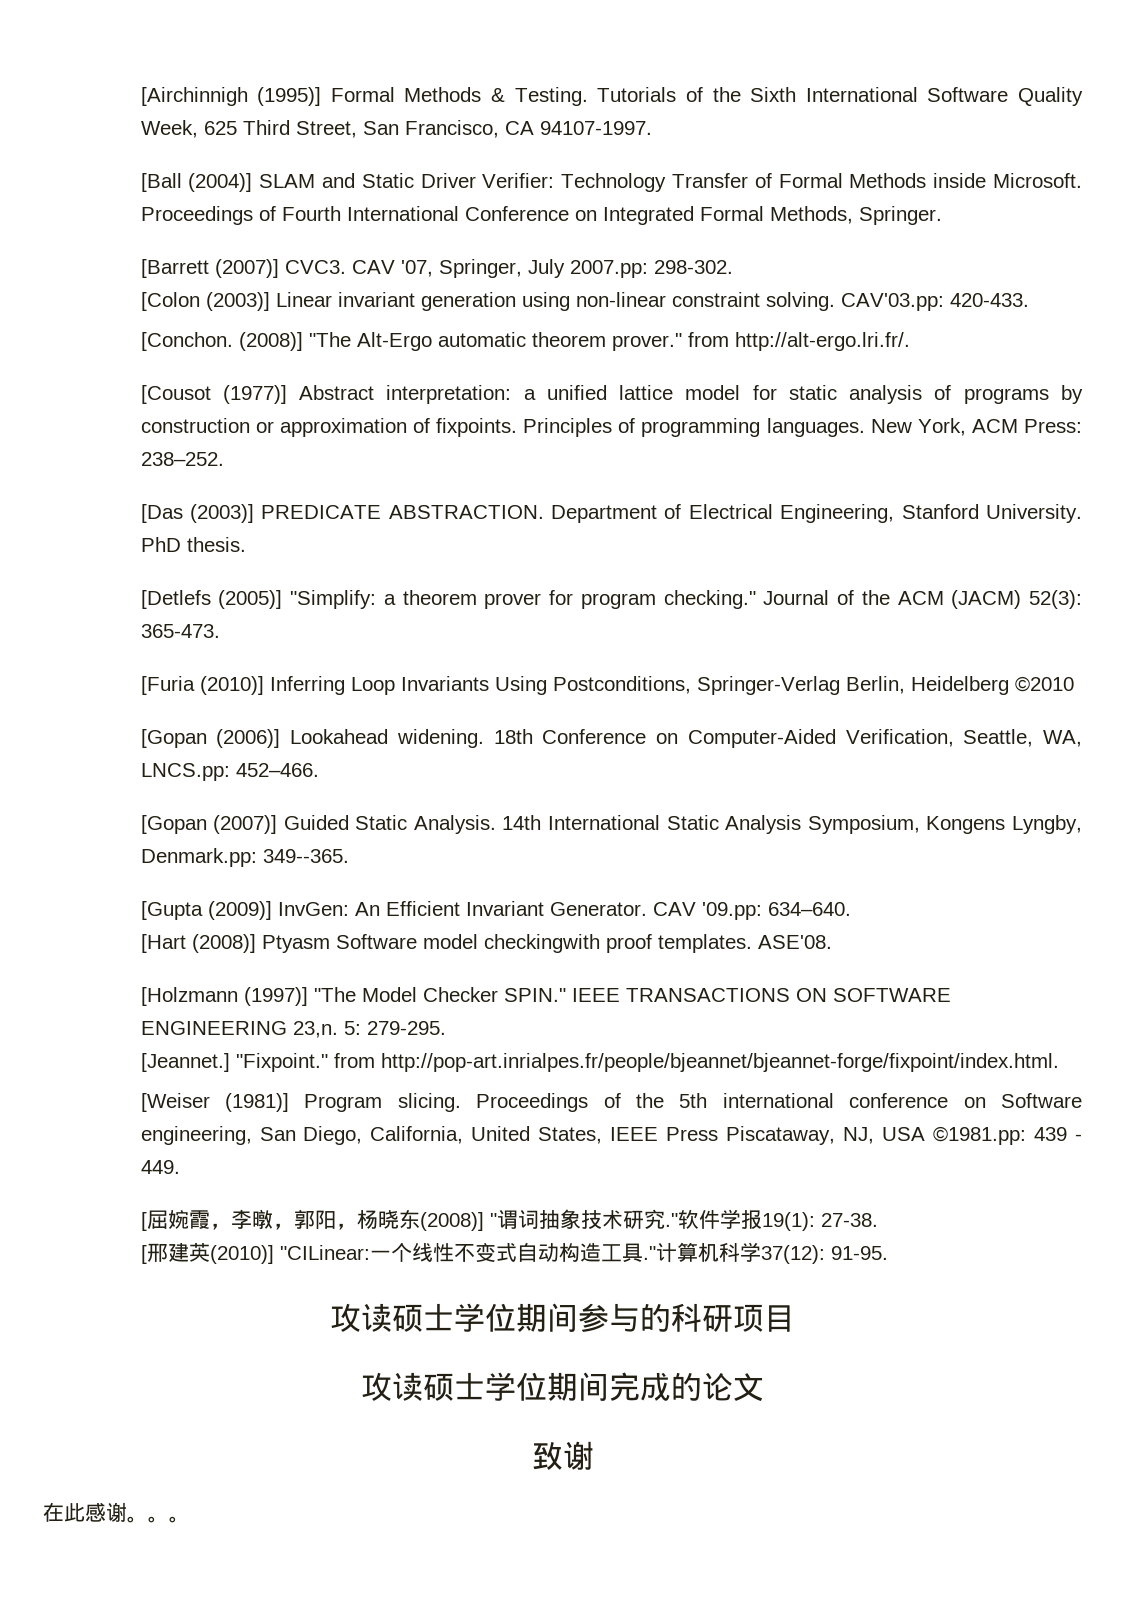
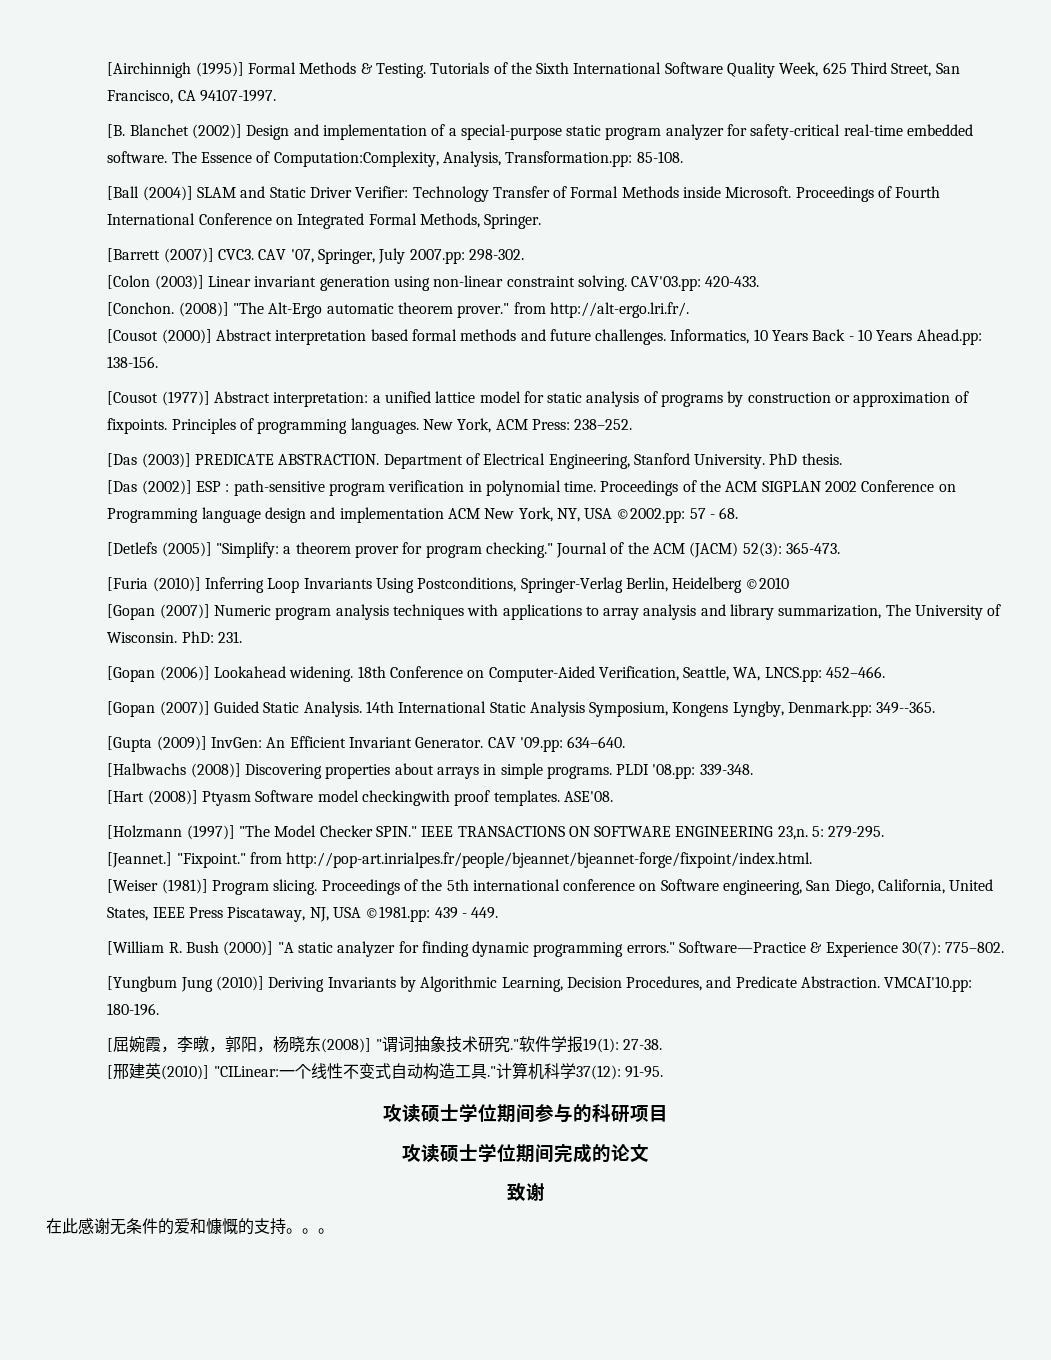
(652, 128) none -> [107,124,974,140] [107,151,683,167] // [B. Blanchet (2002)] Design and implementation of a special-purpose static program analyzer for safety-critical real-time embedded software. The Essence of Computation:Complexity, Analysis, Transformation.pp: 85-108.
(910, 341) none -> [107,329,982,345] [107,356,159,368] // [Cousot (2000)] Abstract interpretation based formal methods and future challenges. Informatics, 10 Years Back - 10 Years Ahead.pp: 138-156.
(246, 544) none -> [107,480,956,496] [107,507,739,523] // [Das (2002)] ESP : path-sensitive program verification in polynomial time. Proceedings of the ACM SIGPLAN 2002 Conference on Programming language design and implementation ACM New York, NY, USA ©2002.pp: 57 - 68.
(1074, 684) none -> [107,604,1002,620] [107,631,242,643] // [Gopan (2007)] Numeric program analysis techniques with applications to array analysis and library summarization, The University of Wisconsin. PhD: 231.
(851, 909) none -> [107,763,753,779] // [Halbwachs (2008)] Discovering properties about arrays in simple programs. PLDI '08.pp: 339-348.
(180, 1167) none -> [107,941,1005,957] [107,976,973,992] [107,1003,160,1016] // [William R. Bush (2000)] "A static analyzer for finding dynamic programming errors." Software—Practice & Experience 30(7): 775–802. // [Yungbum Jung (2010)] Deriving Invariants by Algorithmic Learning, Decision Procedures, and Predicate Abstraction. VMCAI'10.pp: 180-196.
(127, 1512) none -> [110,1218,286,1235] 无条件的爱和慷慨的支持

